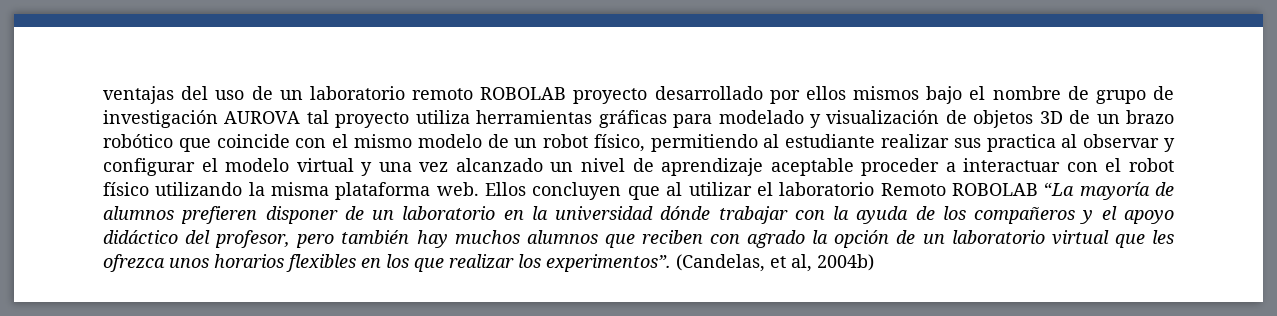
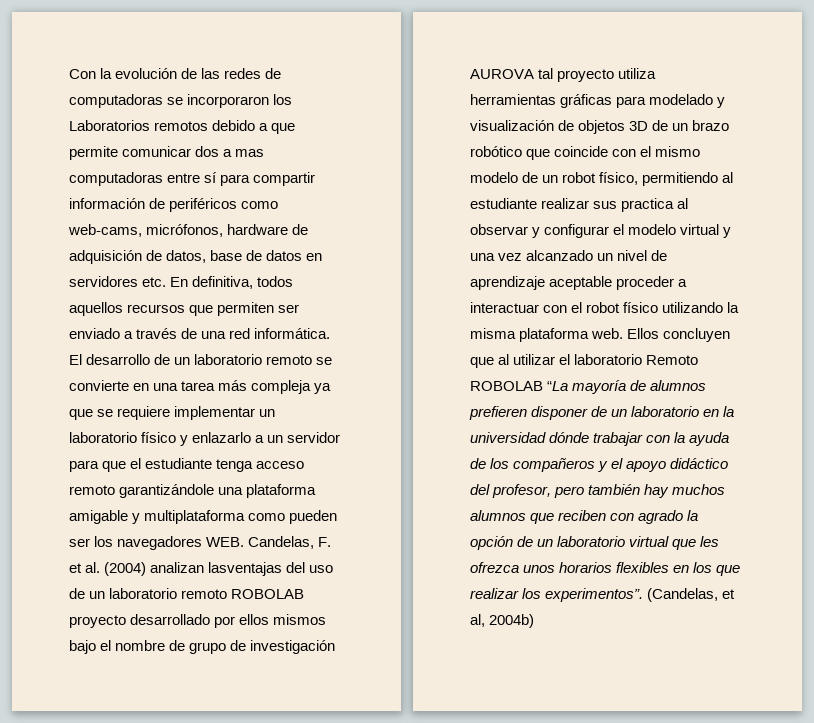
[103,86,174,104] ventajas -> [69,68,282,79] [69,94,293,108] [69,120,296,134] [69,146,265,160] [69,172,316,186] [69,198,279,212] [68,224,309,237] [69,250,323,264] [69,276,294,289] [69,302,300,316] [69,328,331,339] [69,354,333,365] [69,380,332,394] [69,406,276,420] [69,432,341,446] [69,458,305,472] [69,484,317,498] [69,510,338,524] [69,536,332,550] [69,562,283,576] Con la evolución de las redes de computadoras se incorporaron los Laboratorios remotos debido a que permite comunicar dos a mas computadoras entre sí para compartir información de periféricos como web-cams, micrófonos, hardware de adquisición de datos, base de datos en servidores etc. En definitiva, todos aquellos recursos que permiten ser enviado a través de una red informática. El desarrollo de un laboratorio remoto se convierte en una tarea más compleja ya que se requiere implementar un laboratorio físico y enlazarlo a un servidor para que el estudiante tenga acceso remoto garantizándole una plataforma amigable y multiplataforma como pueden ser los navegadores WEB. Candelas, F. et al. (2004) analizan lasventajas

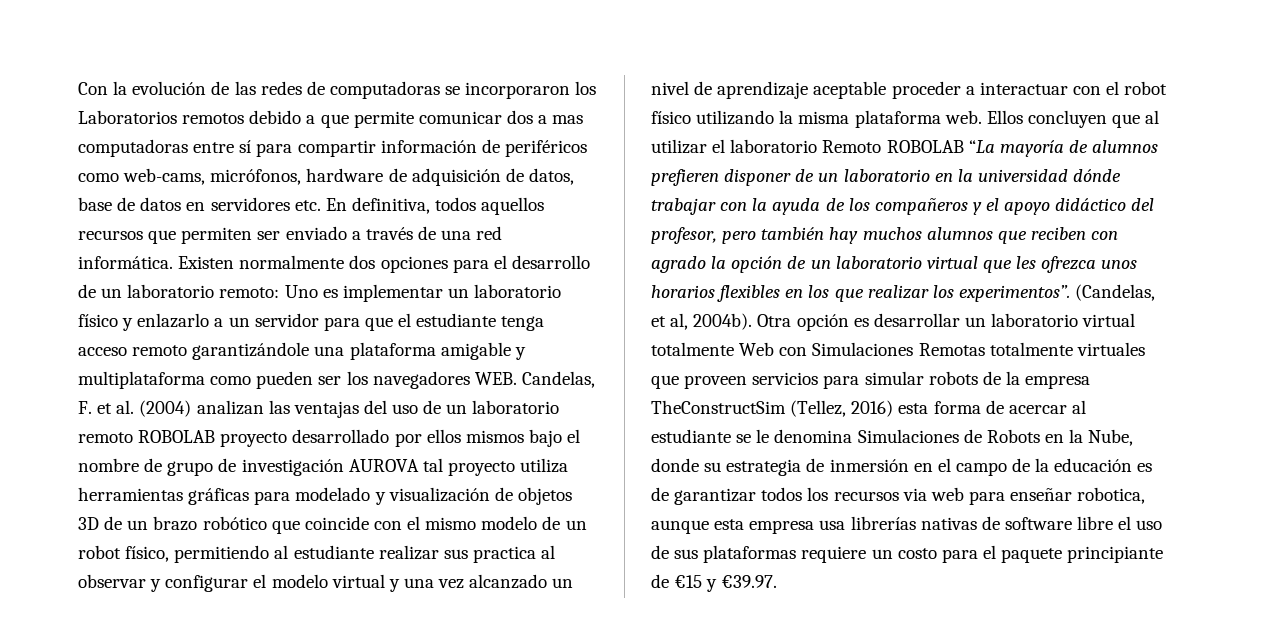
[69,354,333,365] [69,380,332,394] [69,406,171,420] El desarrollo de un laboratorio remoto se convierte en una tarea más compleja ya que se requiere -> [178,255,590,273] [78,284,338,298] Existen normalmente dos opciones para el desarrollo de un laboratorio remoto: Uno es
[208,562,283,576] lasventajas -> [268,400,359,418] las ventajas
[489,614,535,628] 2004b) -> [693,313,1136,331] [651,342,1145,356] [651,371,1091,389] [651,400,1086,417] [651,429,1134,446] [651,458,1153,476] [651,487,1146,505] [651,516,1163,534] [651,545,1164,563] [651,574,778,592] 2004b). Otra opción es desarrollar un laboratorio virtual totalmente Web con Simulaciones Remotas totalmente virtuales que proveen servicios para simular robots de la empresa TheConstructSim (Tellez, 2016) esta forma de acercar al estudiante se le denomina Simulaciones de Robots en la Nube, donde su estrategia de inmersión en el campo de la educación es de garantizar todos los recursos via web para enseñar robotica, aunque esta empresa usa librerías nativas de software libre el uso de sus plataformas requiere un costo para el paquete principiante de €15 y €39.97.

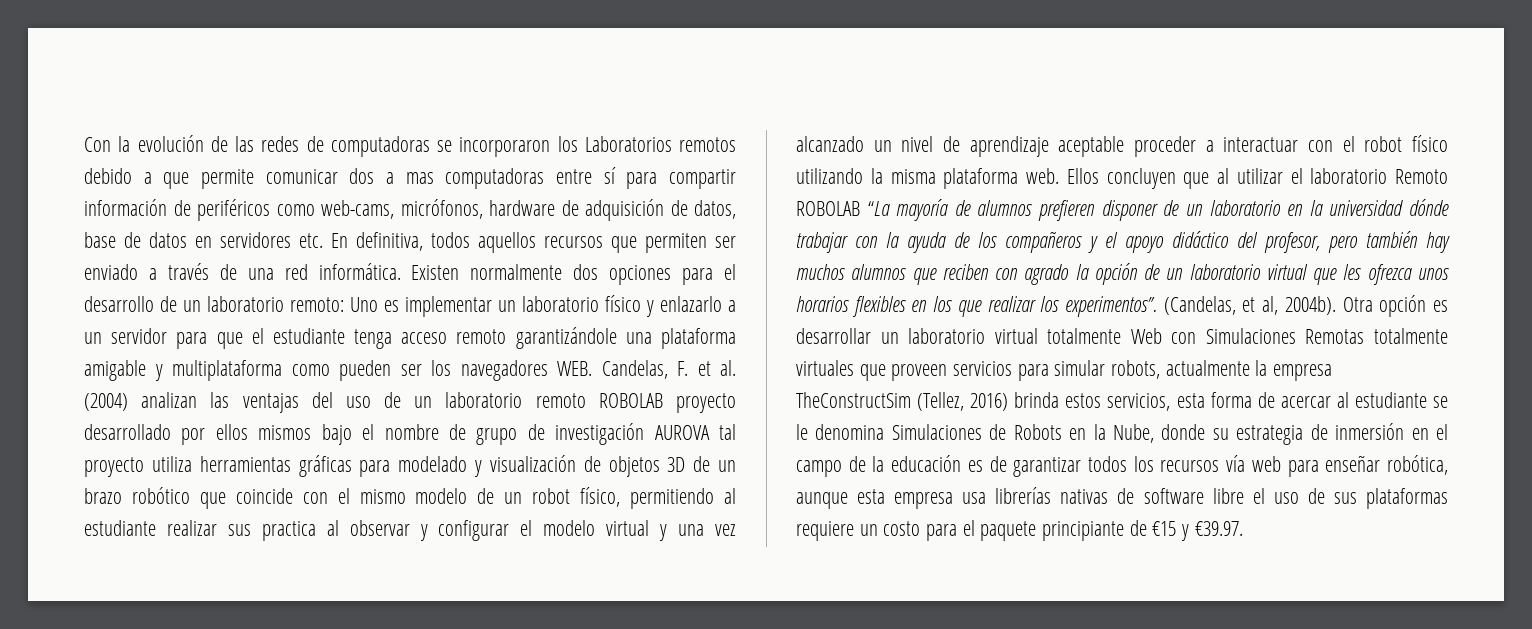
[928,371,1001,385] robots de -> [1111,360,1250,379] robots, actualmente
(894, 408) none -> [1014,392,1171,411] brinda estos servicios,
[902,488,927,501] via -> [1226,455,1246,472] vía
[1077,487,1146,504] robotica, -> [1387,455,1448,475] robótica,

